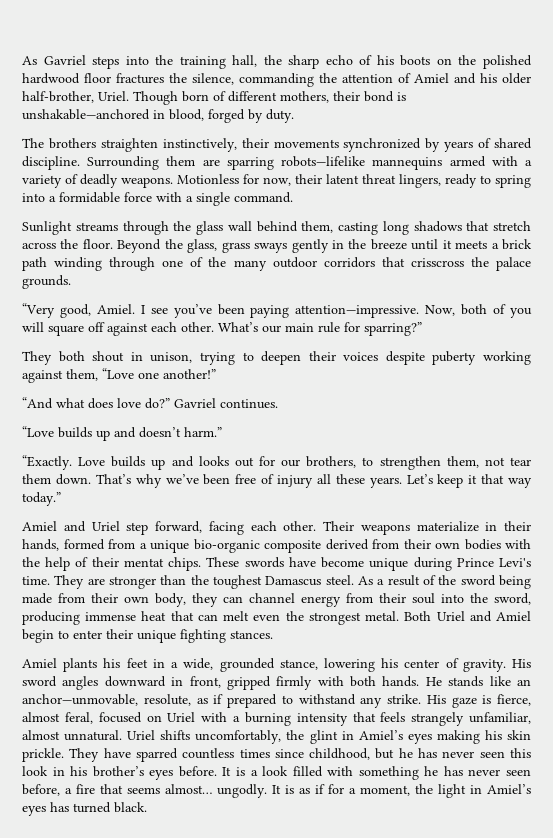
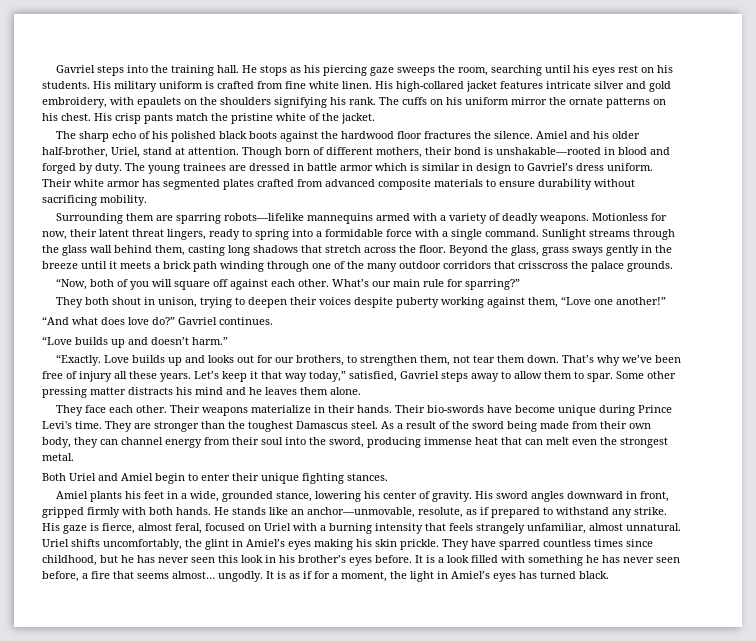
[22,56,37,65] As -> (56, 69) none
[232,55,533,69] [22,73,411,87] hall, the sharp echo of his boots on the polished hardwood floor fractures the silence, commanding the attention of -> [217,65,674,76] [42,81,671,92] [42,97,666,108] [42,113,375,124] [56,131,534,142] hall. He stops as his piercing gaze sweeps the room, searching until his eyes rest on his students. His military uniform is crafted from fine white linen. His high-collared jacket features intricate silver and gold embroidery, with epaulets on the shoulders signifying his rank. The cuffs on his uniform mirror the ornate patterns on his chest. His crisp pants match the pristine white of the jacket. // The sharp echo of his polished black boots against the hardwood floor fractures the silence.
[98,91,129,101] Uriel. -> [111,147,239,158] Uriel, stand at attention.
[22,109,204,121] unshakable—anchored in blood, -> [496,147,670,155] unshakable—rooted in blood and
[22,138,532,152] [22,156,80,170] // The brothers straighten instinctively, their movements synchronized by years of shared discipline. -> [125,163,653,174] [42,179,635,190] [42,195,147,206] The young trainees are dressed in battle armor which is similar in design to Gavriel’s dress uniform. Their white armor has segmented plates crafted from advanced composite materials to ensure durability without sacrificing mobility. //
(293, 197) // -> (539, 233) none
[22,303,456,318] “Very good, Amiel. I see you’ve been paying attention—impressive. Now, -> [56,278,88,290] “Now,
[22,492,61,506] [22,521,244,535] today.” // Amiel and Uriel step forward, facing -> [309,371,676,382] [42,387,361,398] [56,405,107,416] today,” satisfied, Gavriel steps away to allow them to spar. Some other pressing matter distracts his mind and he leaves them alone. // They face
[22,539,531,553] [22,557,284,571] hands, formed from a unique bio-organic composite derived from their own bodies with the help of their mentat chips. These swords -> [357,405,485,413] hands. Their bio-swords
(400, 616) none -> (74, 457) //

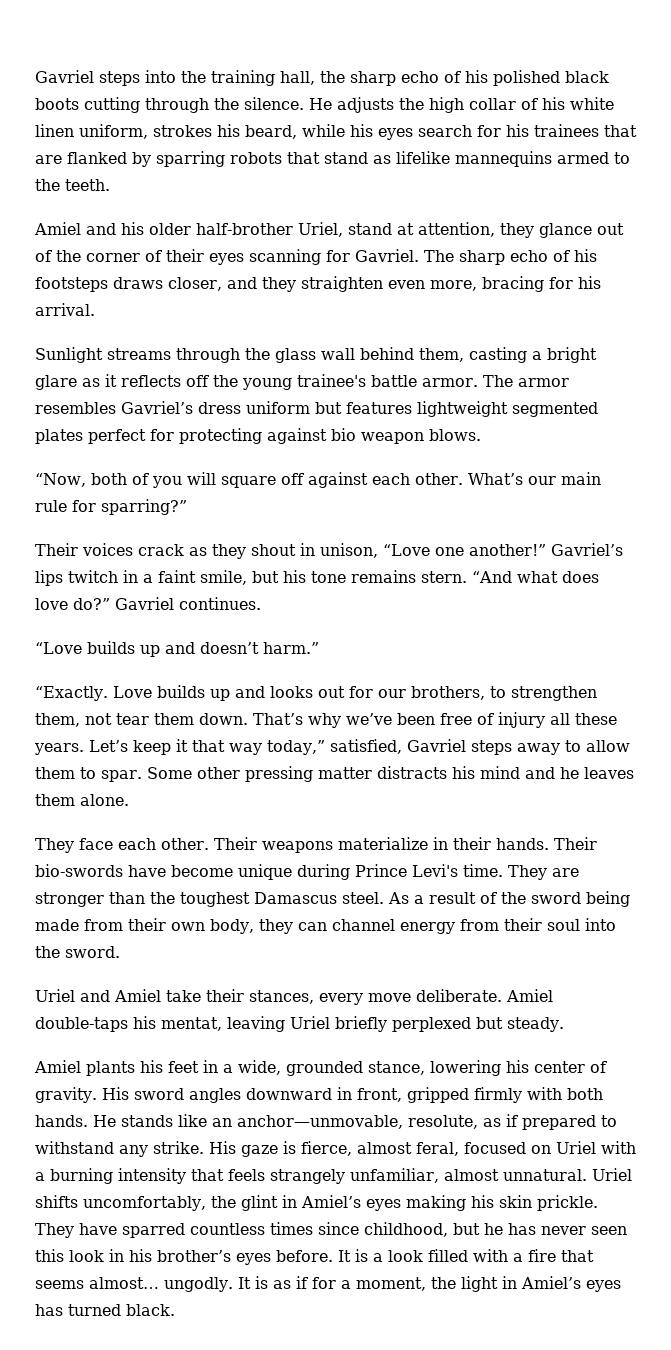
[217,65,674,76] [42,81,671,92] [42,97,666,108] [42,113,375,124] [56,131,77,139] hall. He stops as his piercing gaze sweeps the room, searching until his eyes rest on his students. His military uniform is crafted from fine white linen. His high-collared jacket features intricate silver and gold embroidery, with epaulets on the shoulders signifying his rank. The cuffs on his uniform mirror the ornate patterns on his chest. His crisp pants match the pristine white of the jacket. // The -> [280,71,345,85] hall, the
[280,131,534,142] against the hardwood floor fractures the silence. -> [84,97,614,113] [35,124,637,140] [35,151,630,167] [35,179,110,191] cutting through the silence. He adjusts the high collar of his white linen uniform, strokes his beard, while his eyes search for his trainees that are flanked by sparring robots that stand as lifelike mannequins armed to the teeth. //
[42,147,108,158] half-brother, -> [196,223,293,235] half-brother
[188,147,670,158] [42,163,653,174] [42,179,635,190] [42,195,147,206] [56,213,668,224] [42,229,539,240] attention. Though born of different mothers, their bond is unshakable—rooted in blood and forged by duty. The young trainees are dressed in battle armor which is similar in design to Gavriel’s dress uniform. Their white armor has segmented plates crafted from advanced composite materials to ensure durability without sacrificing mobility. // Surrounding them are sparring robots—lifelike mannequins armed with a variety of deadly weapons. Motionless for now, their latent threat lingers, ready to spring into a formidable force with a single command. -> [418,222,624,238] [35,249,597,265] [35,276,601,292] [35,303,95,316] attention, they glance out of the corner of their eyes scanning for Gavriel. The sharp echo of his footsteps draws closer, and they straighten even more, bracing for his arrival. //
[228,245,672,256] [42,261,673,272] long shadows that stretch across the floor. Beyond the glass, grass sways gently in the breeze until it meets a brick path winding through one of the many outdoor corridors that crisscross the palace grounds. -> [532,347,597,363] [35,374,569,390] [35,401,598,417] [35,428,481,444] a bright glare as it reflects off the young trainee's battle armor. The armor resembles Gavriel’s dress uniform but features lightweight segmented plates perfect for protecting against bio weapon blows.
[56,296,667,308] They both shout in unison, trying to deepen their voices despite puberty working against them, “Love one another!” // -> [35,543,623,559] [35,570,467,586] Their voices crack as they shout in unison, “Love one another!” Gavriel’s lips twitch in a faint smile, but his tone remains stern.
[329,437,668,448] [42,453,74,461] [42,473,388,484] sword, producing immense heat that can melt even the strongest metal. // Both Uriel and Amiel begin to enter their unique fighting stances. -> [65,946,120,958] [35,989,553,1005] [35,1016,564,1032] sword. // Uriel and Amiel take their stances, every move deliberate. Amiel double-taps his mentat, leaving Uriel briefly perplexed but steady.
[528,555,680,566] [42,571,79,582] something he has never seen before, -> (508, 1255) none

